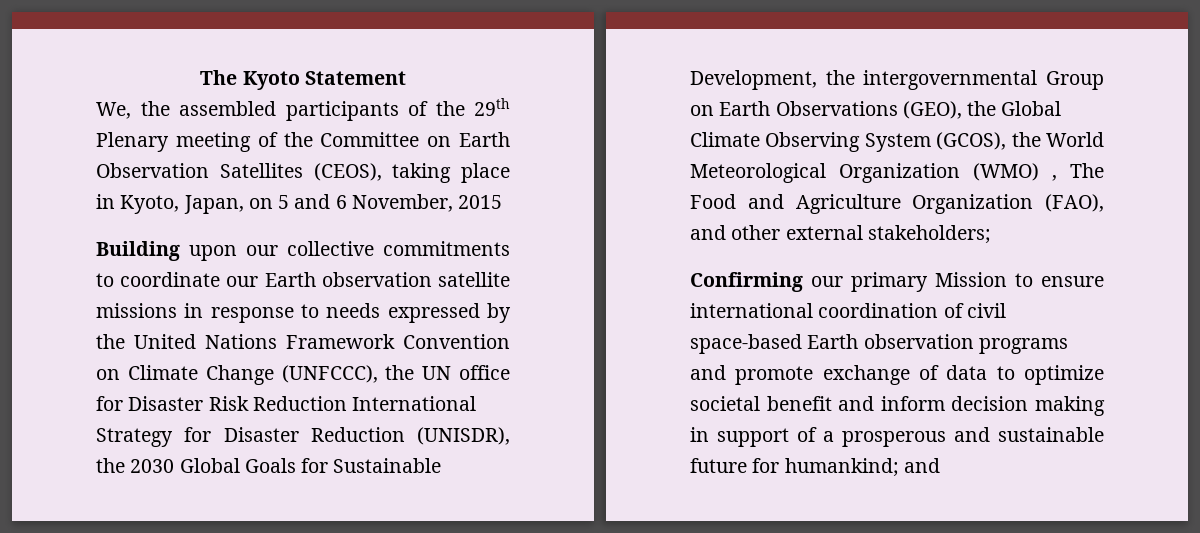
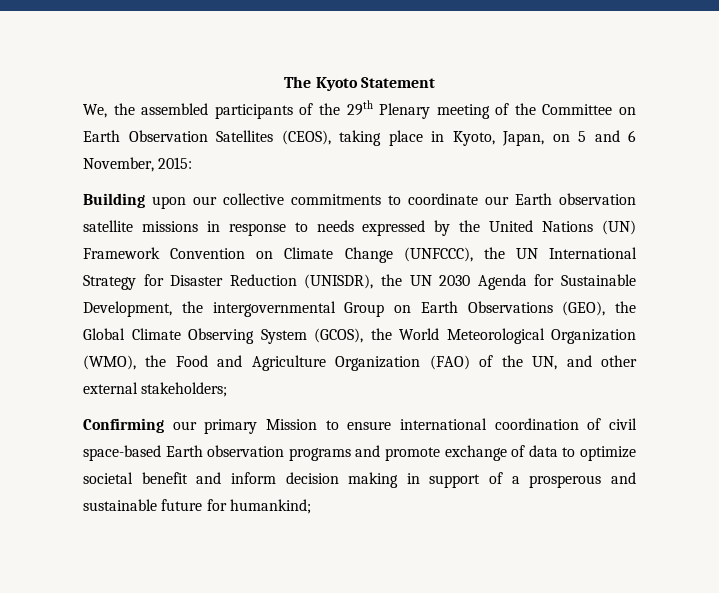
[458,195,503,209] 2015 -> [158,157,193,169] 2015:
(277, 341) none -> [602,220,637,235] (UN)
[458,365,510,380] [96,396,347,411] office for Disaster Risk Reduction -> (538, 253) none
[130,458,296,473] 2030 Global Goals -> [409,274,527,290] UN 2030 Agenda
[973,163,1104,181] (WMO) , The -> [83,355,167,370] (WMO), the
[1045,194,1104,212] (FAO), -> [429,355,558,370] (FAO) of the UN,
[903,458,940,473] and -> (311, 506) none

